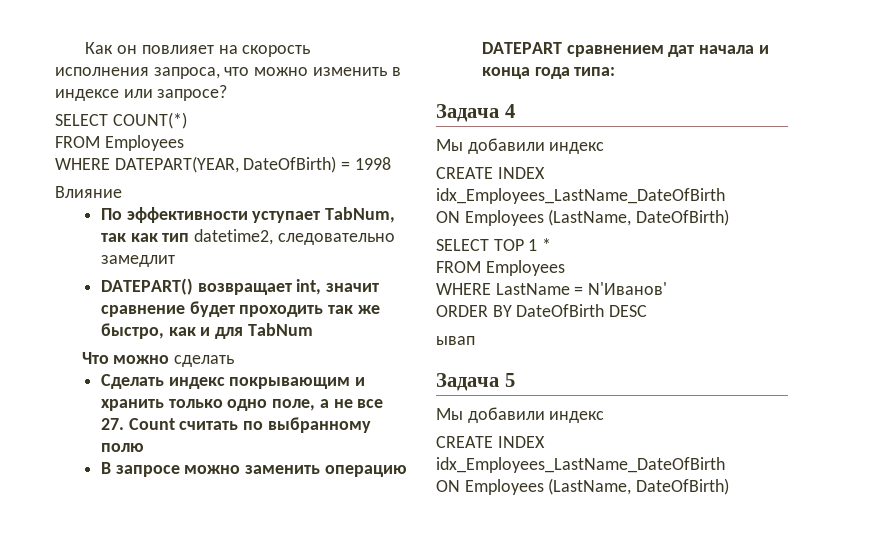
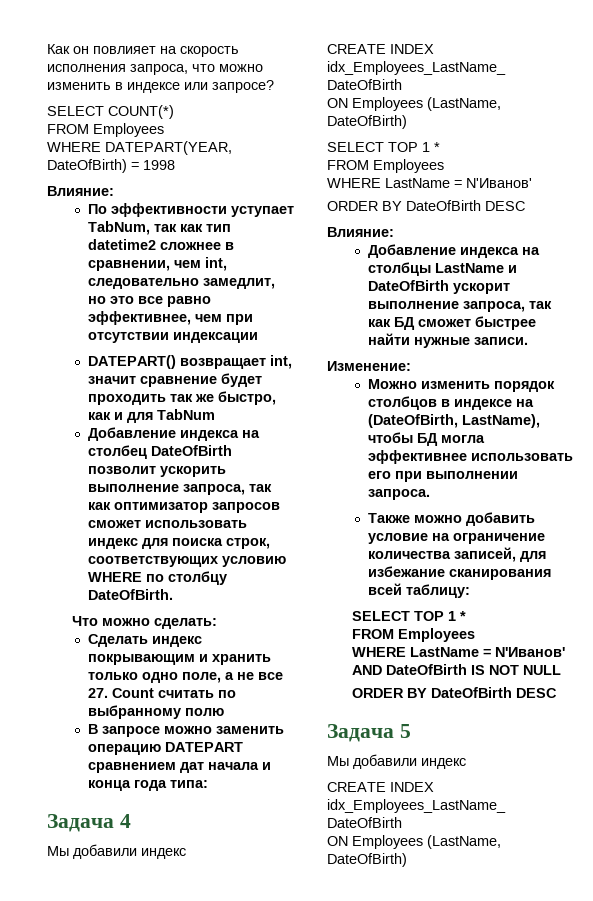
[55,186,122,198] Влияние -> [47,186,114,196] Влияние:
[194,229,395,245] [100,255,175,267] datetime2, следовательно замедлит -> [87,239,234,250] [87,257,227,271] [87,278,275,289] [87,296,211,307] [87,311,253,325] [87,332,258,343] datetime2 сложнее в сравнении, чем int, следовательно замедлит, но это все равно эффективнее, чем при отсутствии индексации
(313, 329) none -> [87,427,260,441] [87,445,232,459] [87,466,226,477] [87,484,272,495] [87,502,280,513] [87,520,247,528] [87,538,270,549] [87,556,286,567] [87,571,227,585] [87,589,173,600] // Добавление индекса на столбец DateOfBirth позволит ускорить выполнение запроса, так как оптимизатор запросов сможет использовать индекс для поиска строк, соответствующих условию WHERE по столбцу DateOfBirth.
[174,355,235,367] сделать -> [154,618,218,629] сделать:
[436,336,475,345] ывап -> [327,227,394,237] [367,244,540,258] [367,262,517,276] [367,280,510,294] [367,301,552,312] [367,316,536,330] [367,333,528,348] [327,361,411,371] [367,379,555,392] [367,396,534,410] [367,414,540,428] [367,432,485,446] [367,450,573,464] [367,471,518,482] [367,489,430,500] [367,512,535,526] [367,533,545,544] [367,547,546,562] [367,566,551,580] [367,583,470,598] [352,611,467,621] [352,628,476,642] [352,647,566,657] [352,664,562,675] [352,687,558,698] Влияние: // Добавление индекса на столбцы LastName и DateOfBirth ускорит выполнение запроса, так как БД сможет быстрее найти нужные записи. // Изменение: // Можно изменить порядок столбцов в индексе на (DateOfBirth, LastName), чтобы БД могла эффективнее использовать его при выполнении запроса. // Также можно добавить условие на ограничение количества записей, для избежание сканирования всей таблицу: // SELECT TOP 1 * // FROM Employees // WHERE LastName = N'Иванов' AND DateOfBirth IS NOT NULL // ORDER BY DateOfBirth DESC

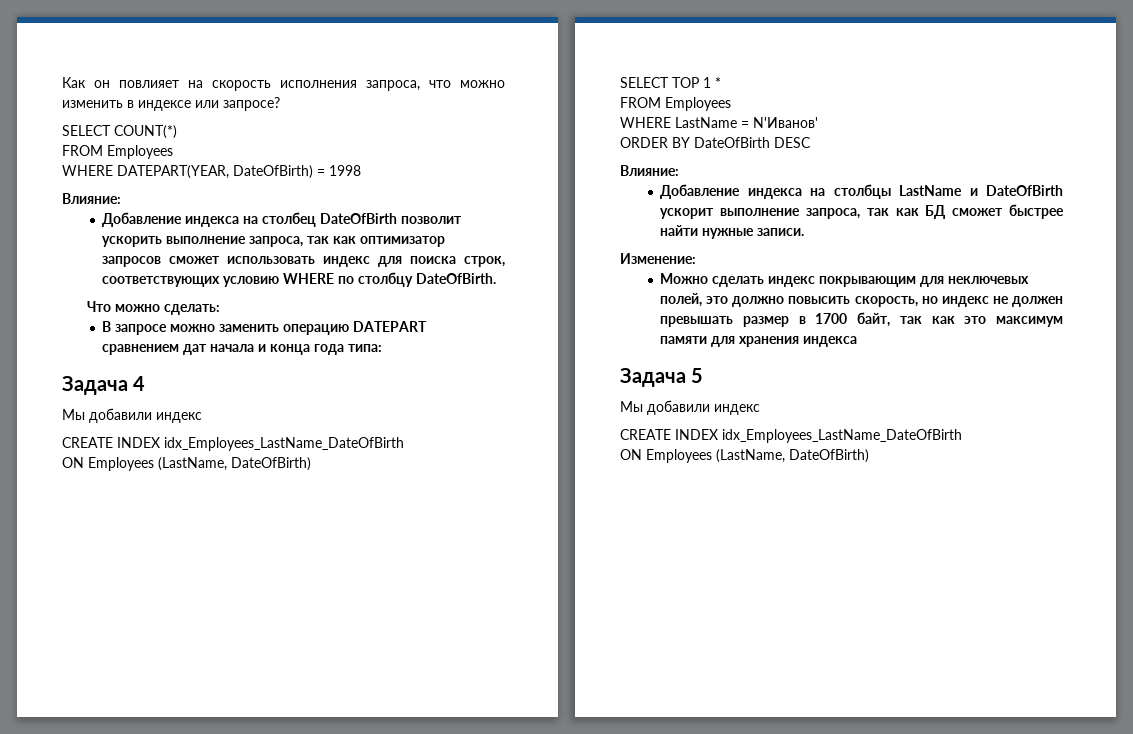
[87,203,294,217] [87,221,231,235] [87,239,234,250] [87,257,227,271] [87,278,275,289] [87,296,211,307] [87,311,253,325] [87,332,258,343] [87,355,292,369] [87,373,262,387] [87,391,276,405] [87,409,215,423] // По эффективности уступает TabNum, так как тип datetime2 сложнее в сравнении, чем int, следовательно замедлит, но это все равно эффективнее, чем при отсутствии индексации // DATEPART() возвращает int, значит сравнение будет проходить так же быстро, как и для TabNum -> (121, 198) none
[87,634,202,647] [87,654,271,665] [87,672,283,683] [87,688,236,698] [87,705,224,719] // Сделать индекс покрывающим и хранить только одно поле, а не все 27. Count считать по выбранному полю -> (220, 309) none
[420,381,555,392] [367,396,534,410] [367,414,540,428] [367,432,485,446] [367,450,573,464] [367,471,518,482] [367,489,430,500] [367,512,535,526] [367,533,545,544] [367,547,546,562] [367,566,551,580] [367,583,470,598] [352,611,467,621] [352,628,476,642] [352,647,566,657] [352,664,562,675] [352,687,558,698] изменить порядок столбцов в индексе на (DateOfBirth, LastName), чтобы БД могла эффективнее использовать его при выполнении запроса. // Также можно добавить условие на ограничение количества записей, для избежание сканирования всей таблицу: // SELECT TOP 1 * // FROM Employees // WHERE LastName = N'Иванов' AND DateOfBirth IS NOT NULL // ORDER BY DateOfBirth DESC -> [712,276,1030,287] [660,293,1063,307] [660,312,1063,327] [660,336,858,347] сделать индекс покрывающим для неключевых полей, это должно повысить скорость, но индекс не должен превышать размер в 1700 байт, так как это максимум памяти для хранения индекса

